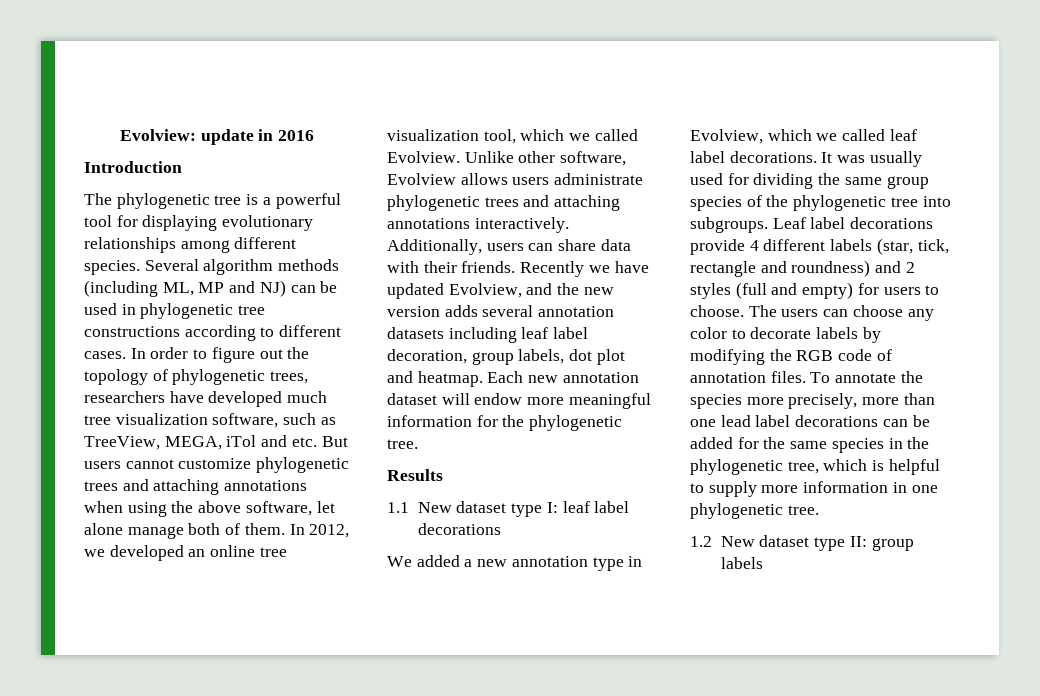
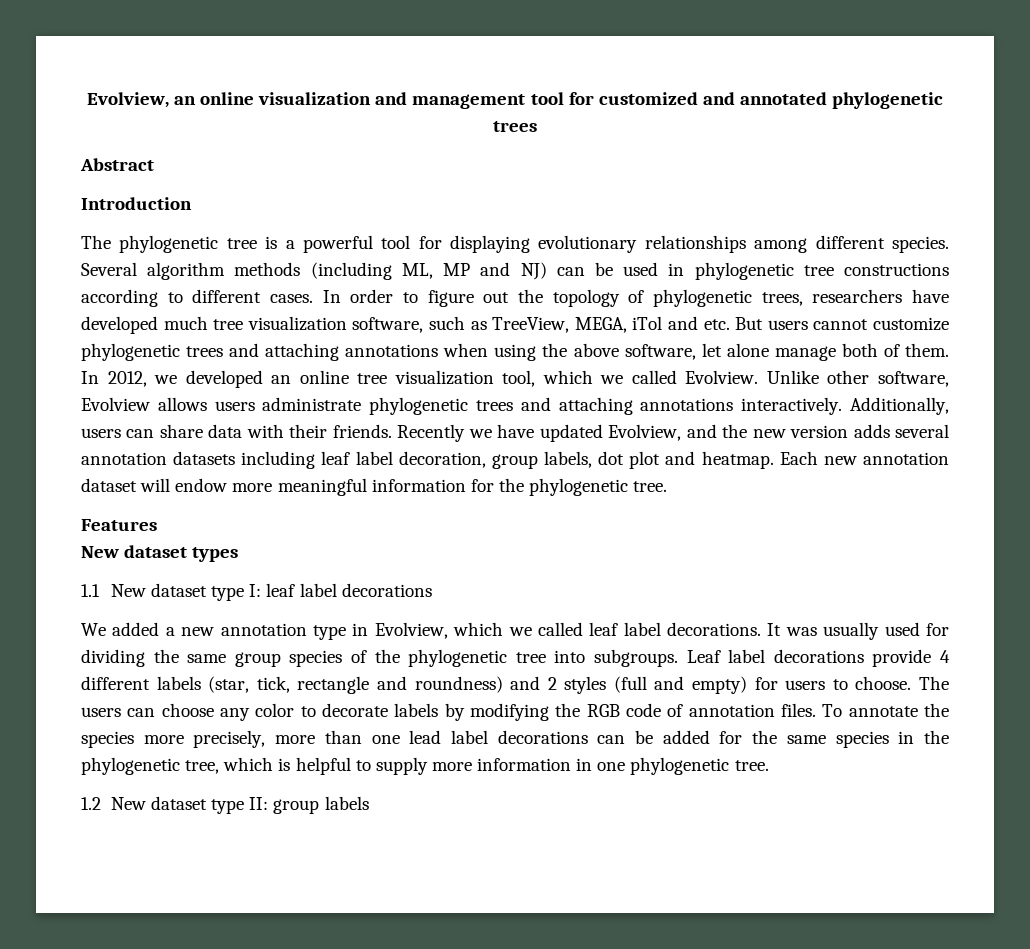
[119,129,315,145] Evolview: update in 2016 -> [86,92,944,109] [493,121,537,132] [80,158,154,171] Evolview, an online visualization and management tool for customized and annotated phylogenetic trees // Abstract
[387,469,443,481] Results -> [81,519,157,531] [81,545,239,562] Features // New dataset types

